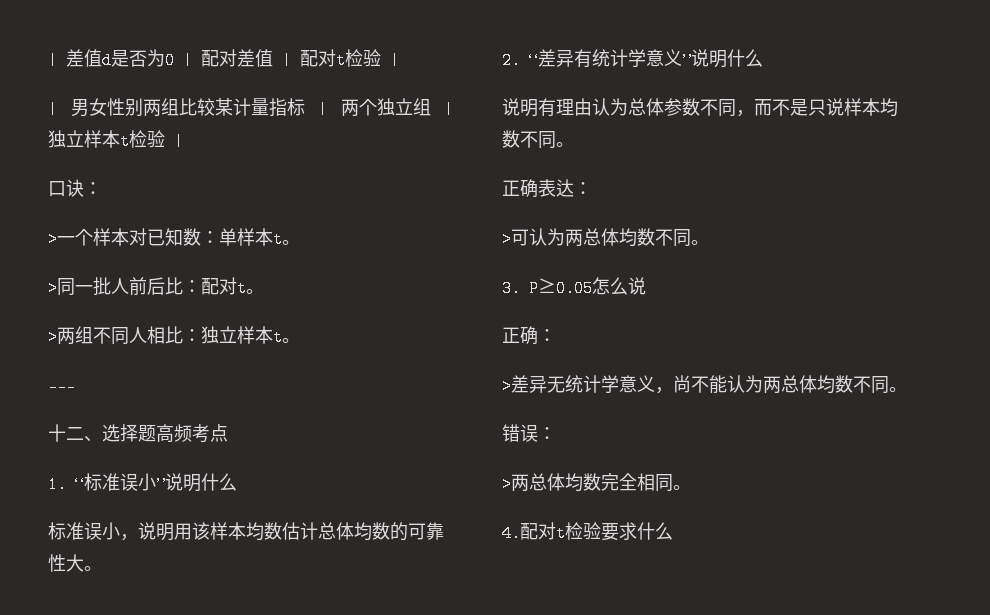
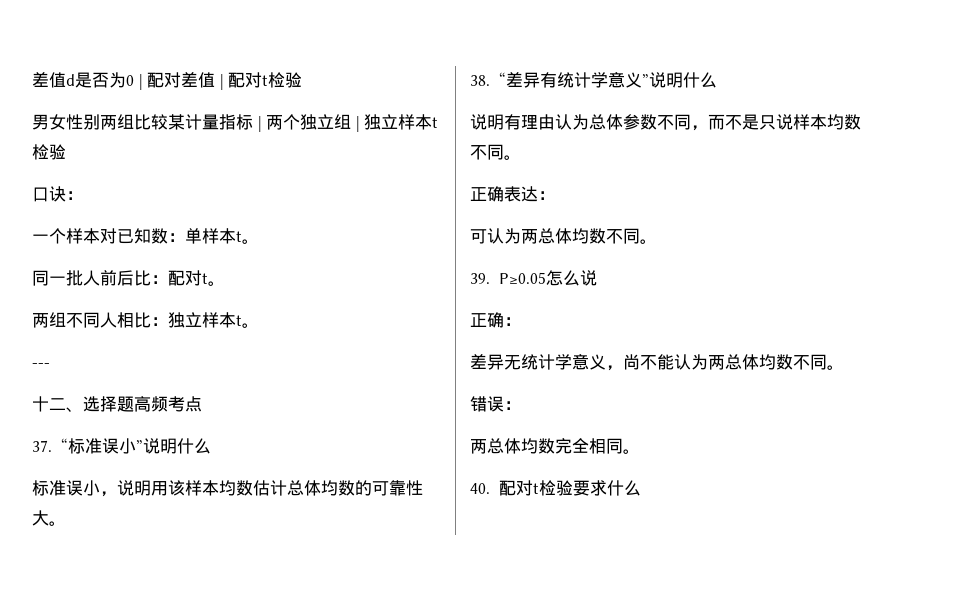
[48,52,58,69] | -> (32, 79) none
[390,52,400,69] [48,101,58,118] | // | -> (303, 80) //
[174,133,184,150] | -> (66, 152) none
[48,231,58,248] > -> (83, 195) none
[48,280,58,297] > -> (259, 241) none
[48,329,58,346] > -> (225, 283) none
[48,476,67,493] 1. -> [32,440,52,452] 37.
[502,52,521,69] 2. -> [470,75,490,86] 38.
[502,231,512,248] > -> (555, 195) none
[502,280,521,297] 3. -> [470,273,490,284] 39.
[502,378,512,395] > -> (521, 321) none
[502,476,512,493] > -> (521, 405) none
[502,525,521,542] 4. -> [470,483,490,494] 40.

